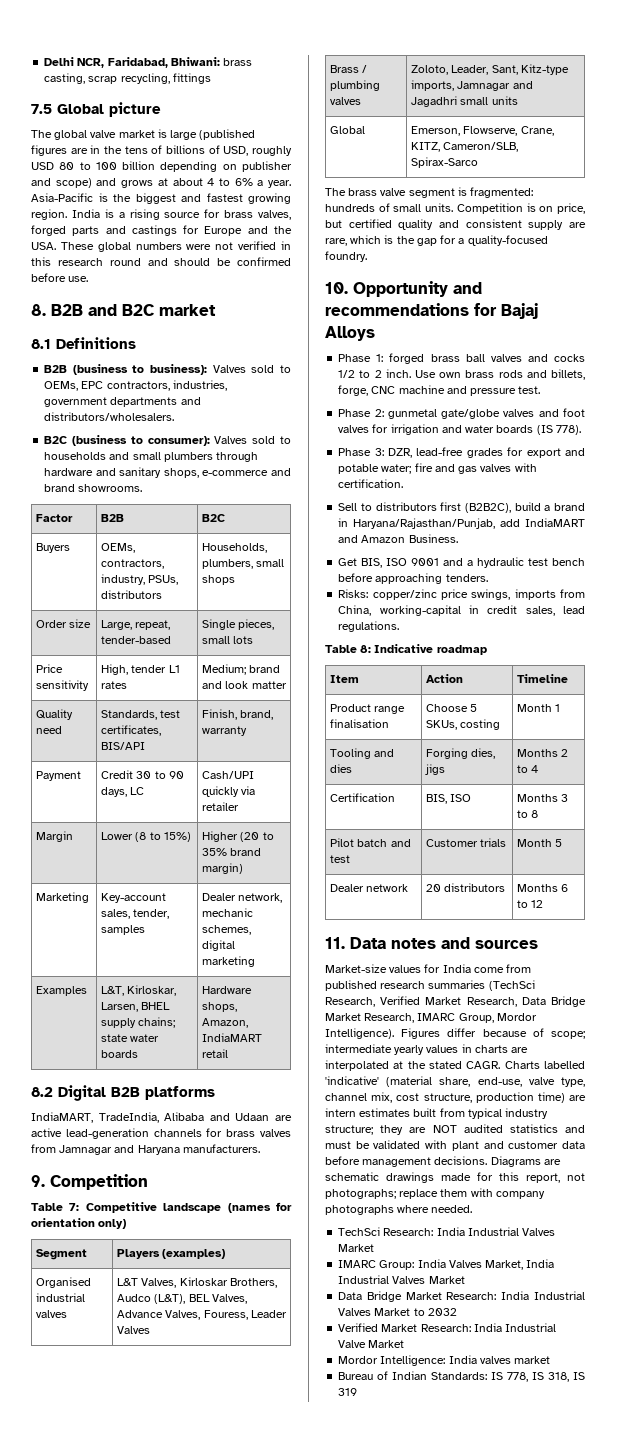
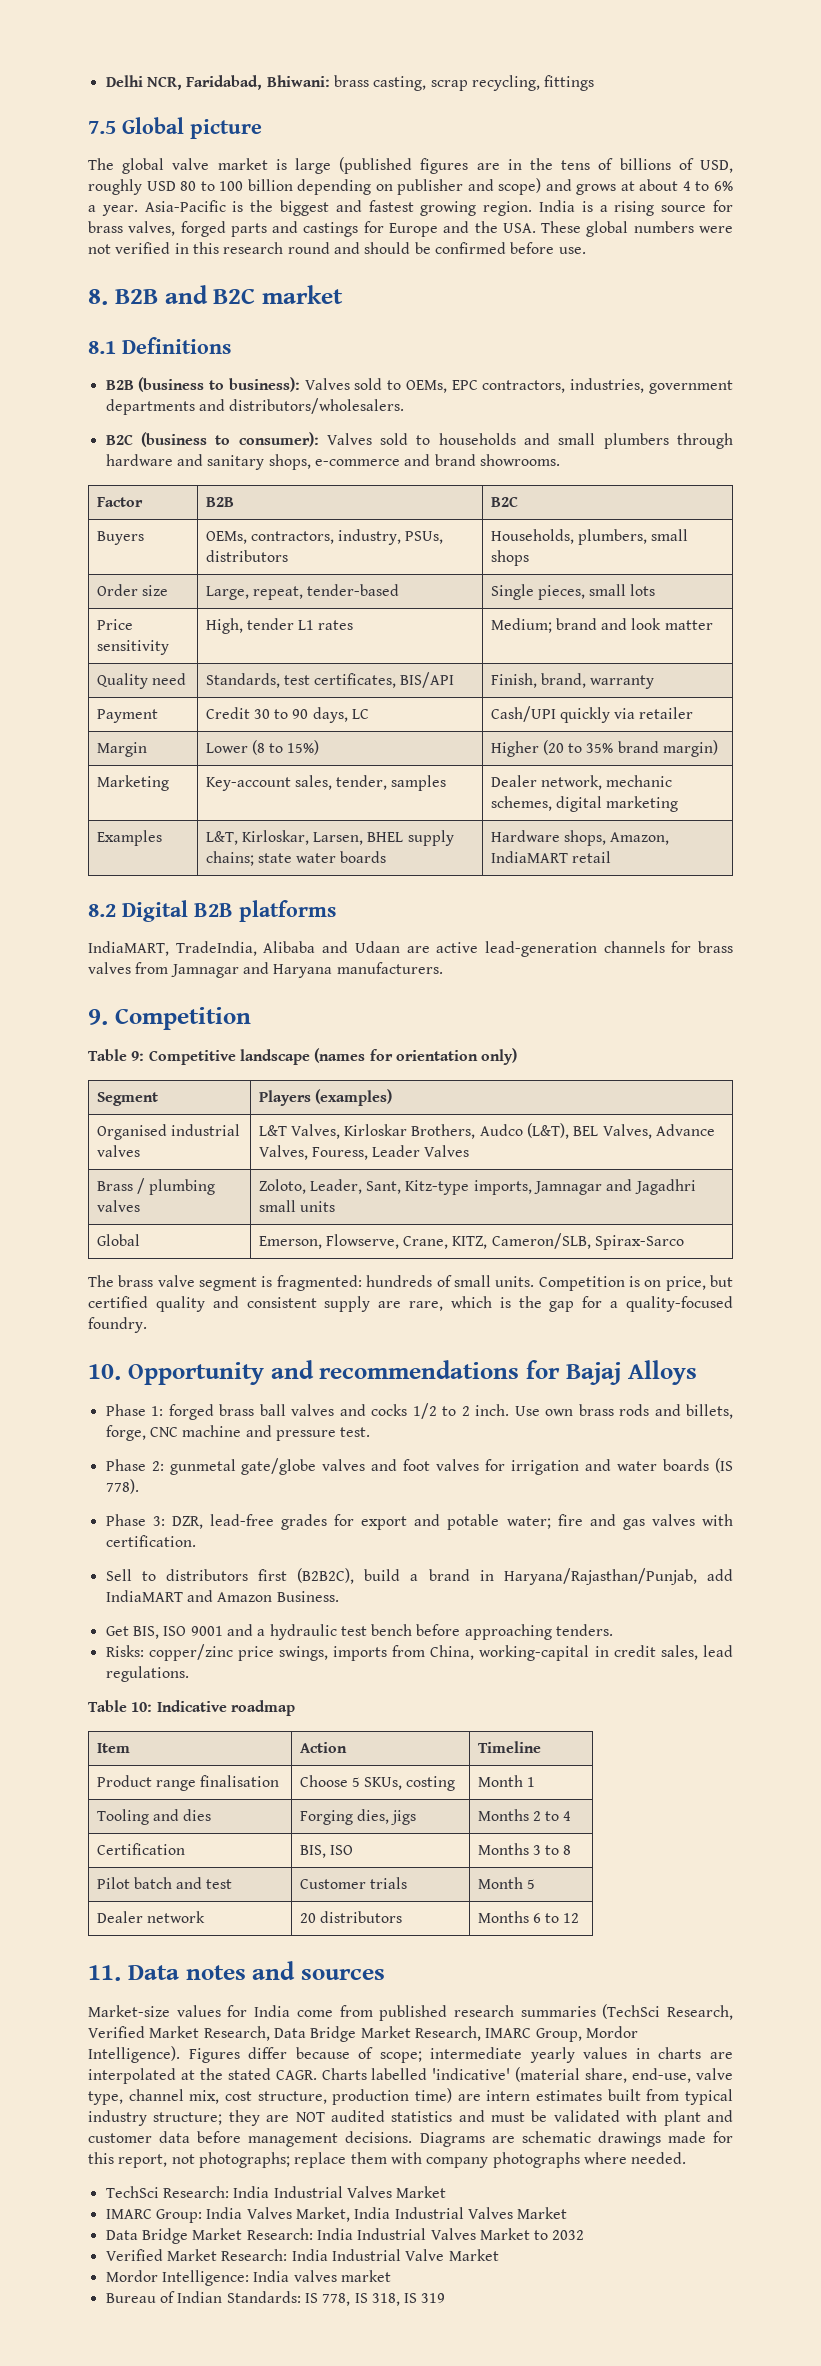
[69,1203,80,1211] 7: -> [131,1051,145,1061] 9:
[360,645,372,653] 8: -> [131,1702,153,1712] 10:

